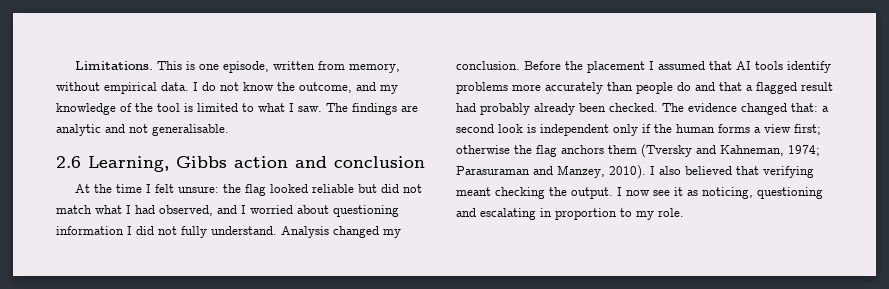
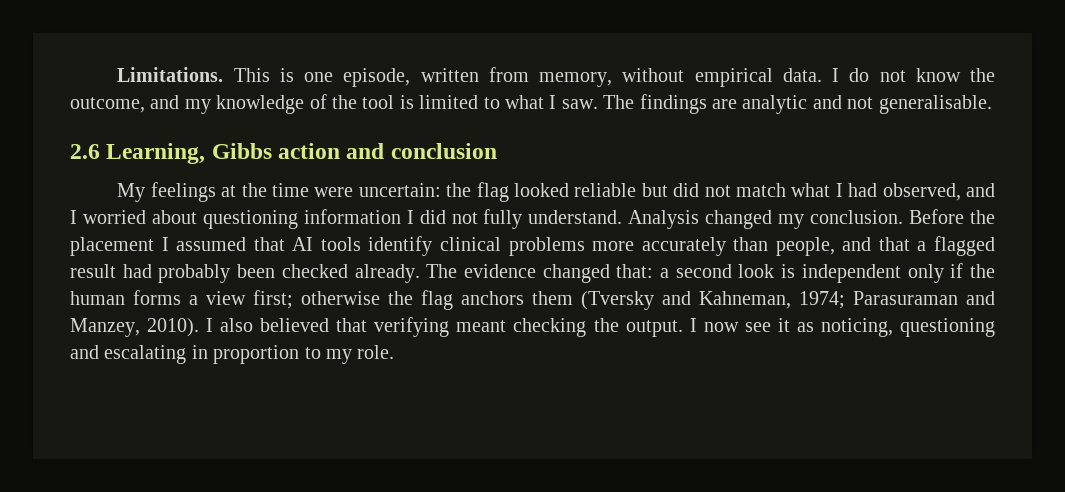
[74,184,219,193] At the time I felt unsure: -> [117,182,441,202] My feelings at the time were uncertain:
(831, 67) none -> [439,237,501,251] clinical
[636,82,691,94] people do -> [775,237,835,256] people,
[534,103,658,115] already been checked. -> [237,264,420,283] been checked already.

